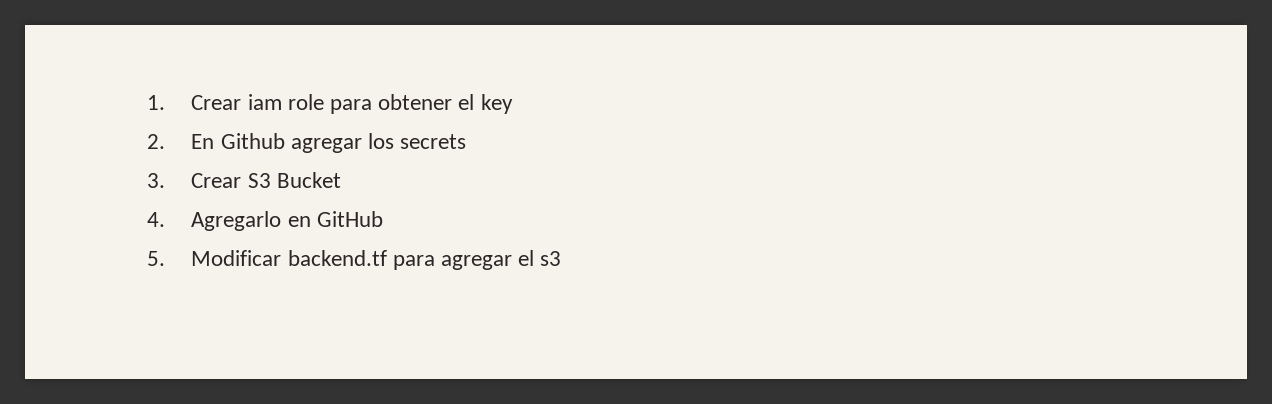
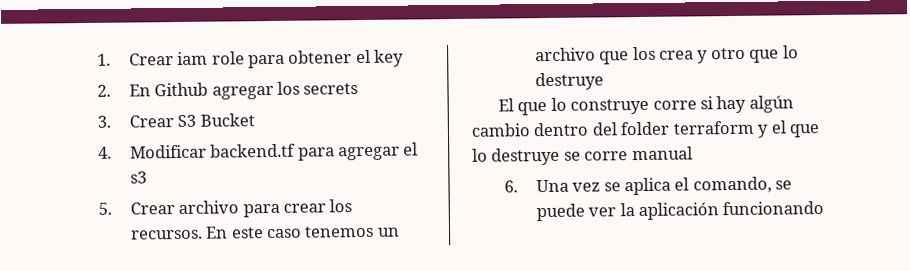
[191,211,383,231] [147,251,166,266] Agregarlo en GitHub // 5. -> (112, 152) none
(562, 258) none -> [97,199,353,218] [130,225,400,240] [534,45,799,65] [534,72,604,91] [497,95,794,116] [471,120,821,138] [472,146,693,166] [503,176,793,196] [535,201,825,222] // 5. Crear archivo para crear los recursos. En este caso tenemos un archivo que los crea y otro que lo destruye // El que lo construye corre si hay algún cambio dentro del folder terraform y el que lo destruye se corre manual // 6. Una vez se aplica el comando, se puede ver la aplicación funcionando

